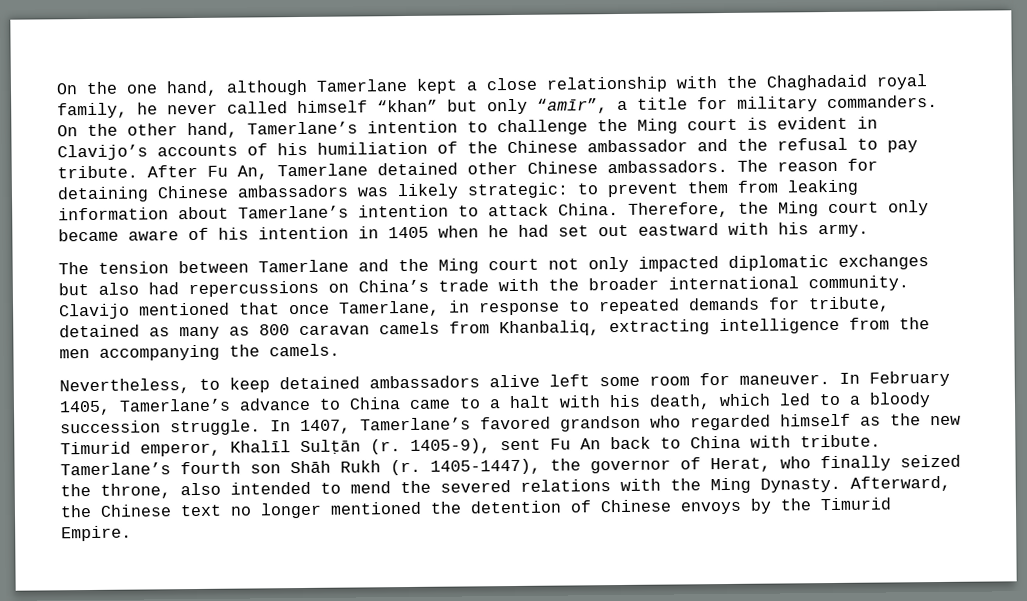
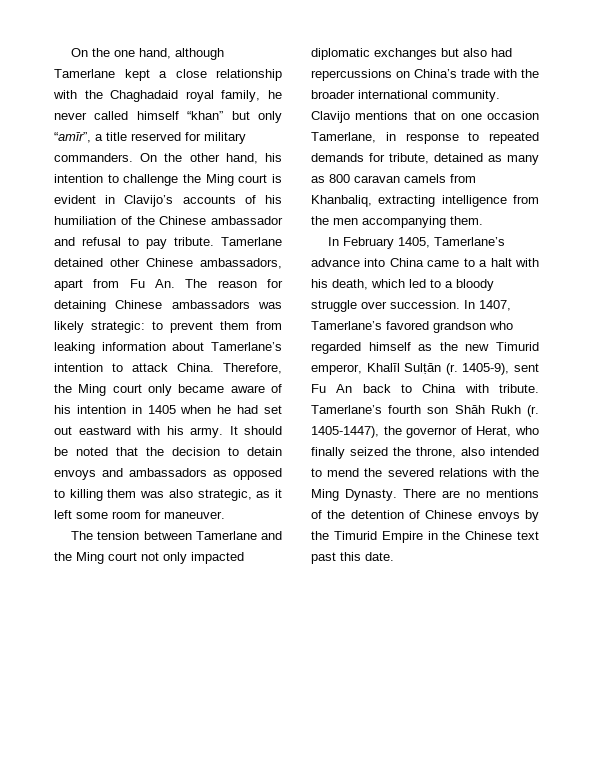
(688, 103) none -> [131,132,181,141] reserved
[247,121,358,135] Tamerlane’s -> [265,153,282,162] his
[737,138,768,151] the -> (75, 241) none
[147,164,268,180] After Fu An, -> (214, 241) none
[607,159,728,174] ambassadors. -> [200,258,282,269] [54,279,175,291] ambassadors, apart from Fu An.
(869, 230) none -> [229,426,282,435] [54,447,282,456] [54,468,282,480] [54,489,282,501] [54,510,225,519] It should be noted that the decision to detain envoys and ambassadors as opposed to killing them was also strategic, as it left some room for maneuver.
[139,302,330,316] mentioned that once -> [355,111,539,120] mentions that on one occasion
[229,343,340,357] [59,372,830,395] the camels. // Nevertheless, to keep detained ambassadors alive left some room for maneuver. -> [450,216,483,225] them. //
[319,398,341,410] to -> [364,258,386,267] into
[60,419,261,436] succession struggle. -> [311,300,460,312] struggle over succession.
[850,475,951,492] [60,501,422,519] Afterward, the Chinese text no longer mentioned -> [403,489,539,498] [311,510,322,519] There are no mentions of
[61,525,132,542] Empire. -> [381,531,539,543] [311,552,394,564] Empire in the Chinese text past this date.

